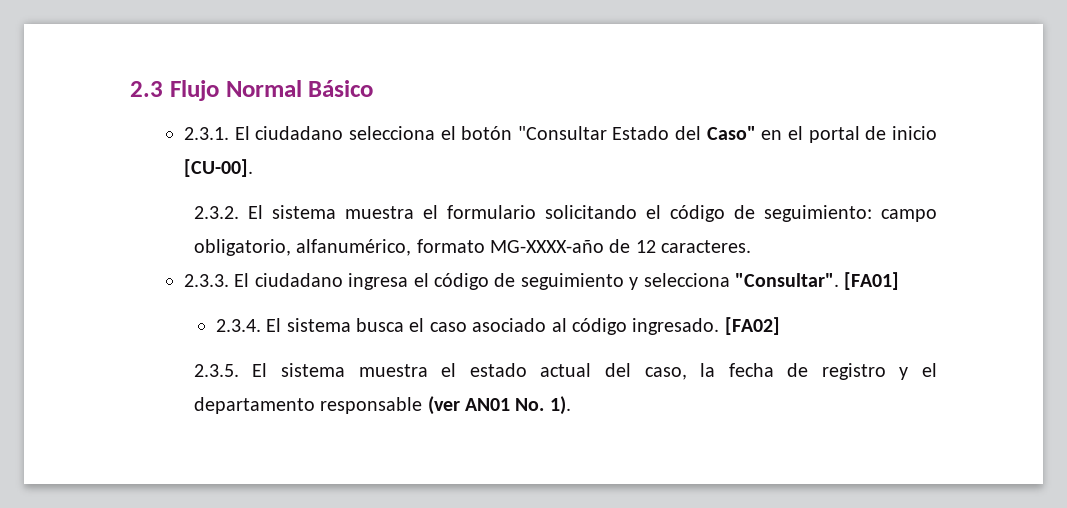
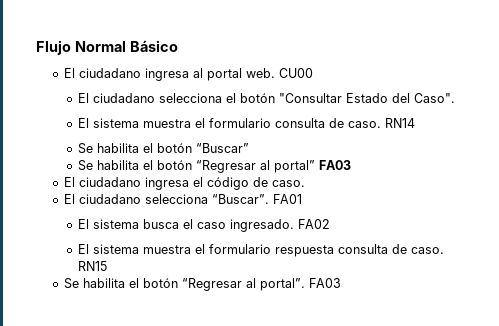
[130,81,163,97] 2.3 -> (36, 47) none
[183,127,229,140] 2.3.1. -> [64,68,314,81] El ciudadano ingresa al portal web. CU00 //
[706,126,937,143] [183,159,253,177] [193,205,937,222] [193,239,752,256] [183,274,229,287] Caso" en el portal de inicio [CU-00]. // 2.3.2. El sistema muestra el formulario solicitando el código de seguimiento: campo obligatorio, alfanumérico, formato MG-XXXX-año de 12 caracteres. // 2.3.3. -> [414,93,456,103] [78,118,416,128] [78,143,250,154] [78,160,352,173] Caso". // El sistema muestra el formulario consulta de caso. RN14 // Se habilita el botón “Buscar” // Se habilita el botón “Regresar al portal” FA03 //
[520,272,900,290] [215,319,261,332] seguimiento y selecciona "Consultar". [FA01] // 2.3.4. -> [272,180,306,187] [64,194,303,204] caso. // El ciudadano selecciona “Buscar”. FA01 //
[472,317,780,335] [193,363,937,380] [193,396,571,415] asociado al código ingresado. [FA02] // 2.3.5. El sistema muestra el estado actual del caso, la fecha de registro y el departamento responsable (ver AN01 No. 1). -> [230,219,331,232] [78,244,445,257] [78,261,108,271] [64,278,342,291] ingresado. FA02 // El sistema muestra el formulario respuesta consulta de caso. RN15 // Se habilita el botón “Regresar al portal”. FA03

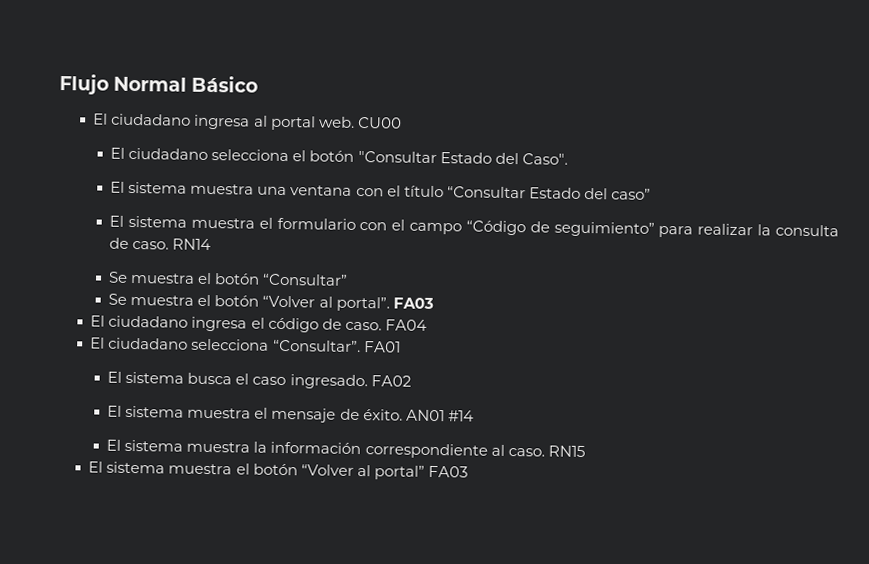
[78,118,272,128] // El sistema muestra el formulario -> [110,181,651,200] [109,215,772,238] // El sistema muestra una ventana con el título “Consultar Estado del caso” // El sistema muestra el formulario con el campo “Código de seguimiento” para realizar la
[97,143,250,153] [78,160,316,173] habilita el botón “Buscar” // Se habilita el botón “Regresar al portal” -> [130,272,349,286] [108,293,390,312] muestra el botón “Consultar” // Se muestra el botón “Volver al portal”.
[64,194,270,204] // El ciudadano selecciona “Buscar”. -> [384,319,427,331] [90,337,361,353] FA04 // El ciudadano selecciona “Consultar”.
[209,244,445,257] [78,261,108,271] [64,278,306,291] formulario respuesta consulta de caso. RN15 // Se habilita el botón “Regresar al portal”. -> [271,407,474,423] [106,439,585,459] [88,461,425,480] mensaje de éxito. AN01 #14 // El sistema muestra la información correspondiente al caso. RN15 // El sistema muestra el botón “Volver al portal”

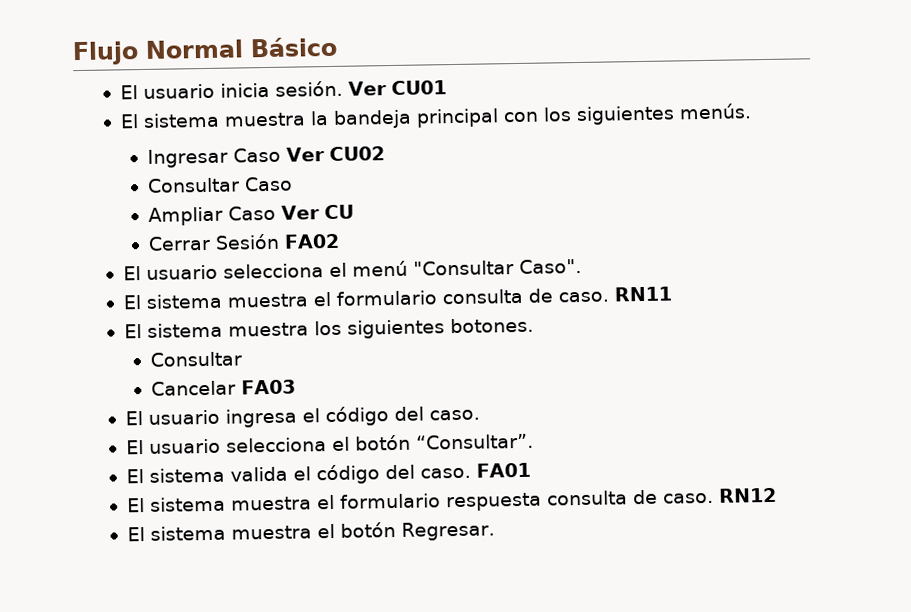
[111,113,402,131] [110,147,568,165] [110,181,651,200] [109,215,839,238] [109,237,212,251] [108,271,349,286] [108,293,390,312] ciudadano ingresa al portal web. CU00 // El ciudadano selecciona el botón "Consultar Estado del Caso". // El sistema muestra una ventana con el título “Consultar Estado del caso” // El sistema muestra el formulario con el campo “Código de seguimiento” para realizar la consulta de caso. RN14 // Se muestra el botón “Consultar” // Se muestra el botón “Volver al portal”. -> [142,80,447,99] [119,103,752,129] [146,146,385,168] [146,176,293,193] [147,204,354,226] [147,233,340,251] [122,258,582,281] [122,286,672,310] [123,317,534,339] [149,351,242,367] [150,380,236,396] usuario inicia sesión. Ver CU01 // El sistema muestra la bandeja principal con los siguientes menús. // Ingresar Caso Ver CU02 // Consultar Caso // Ampliar Caso Ver CU // Cerrar Sesión FA02 // El usuario selecciona el menú "Consultar Caso". // El sistema muestra el formulario consulta de caso. RN11 // El sistema muestra los siguientes botones. // Consultar // Cancelar
[108,315,189,328] ciudadano -> [147,409,220,425] usuario
[321,318,427,331] [90,337,270,351] de caso. FA04 // El ciudadano selecciona -> [393,406,480,422] [125,434,411,455] del caso. // El usuario selecciona el botón
[363,341,401,353] [107,371,412,390] [107,405,474,423] [106,439,585,459] FA01 // El sistema busca el caso ingresado. FA02 // El sistema muestra el mensaje de éxito. AN01 #14 // El sistema muestra la información correspondiente al caso. RN15 -> [125,462,531,485] [126,487,777,513] // El sistema valida el código del caso. FA01 // El sistema muestra el formulario respuesta consulta de caso. RN12
[300,464,468,480] “Volver al portal” FA03 -> [400,521,495,541] Regresar.

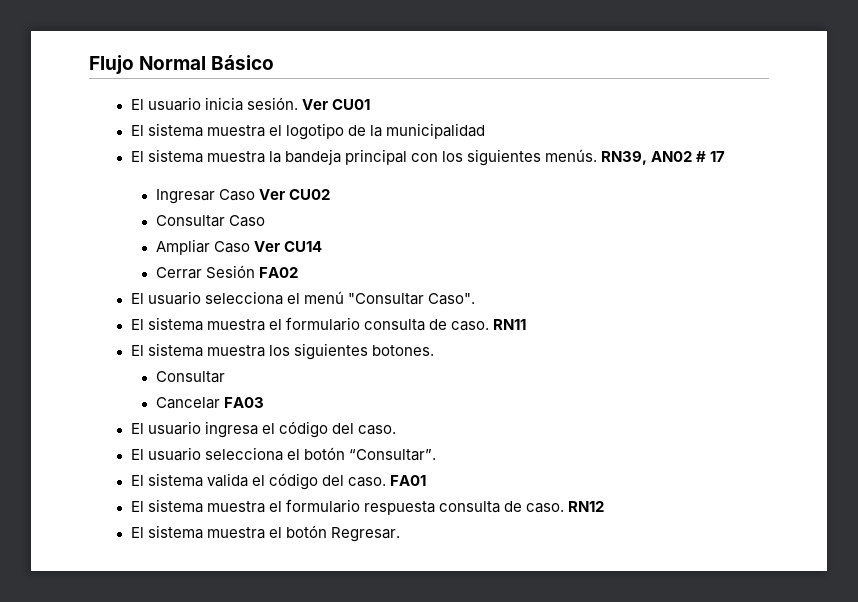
(447, 88) none -> [130,123,486,140] // El sistema muestra el logotipo de la municipalidad
(752, 111) none -> [601,151,726,165] RN39, AN02 # 17
[323,204,354,220] CU -> [284,241,323,252] CU14

